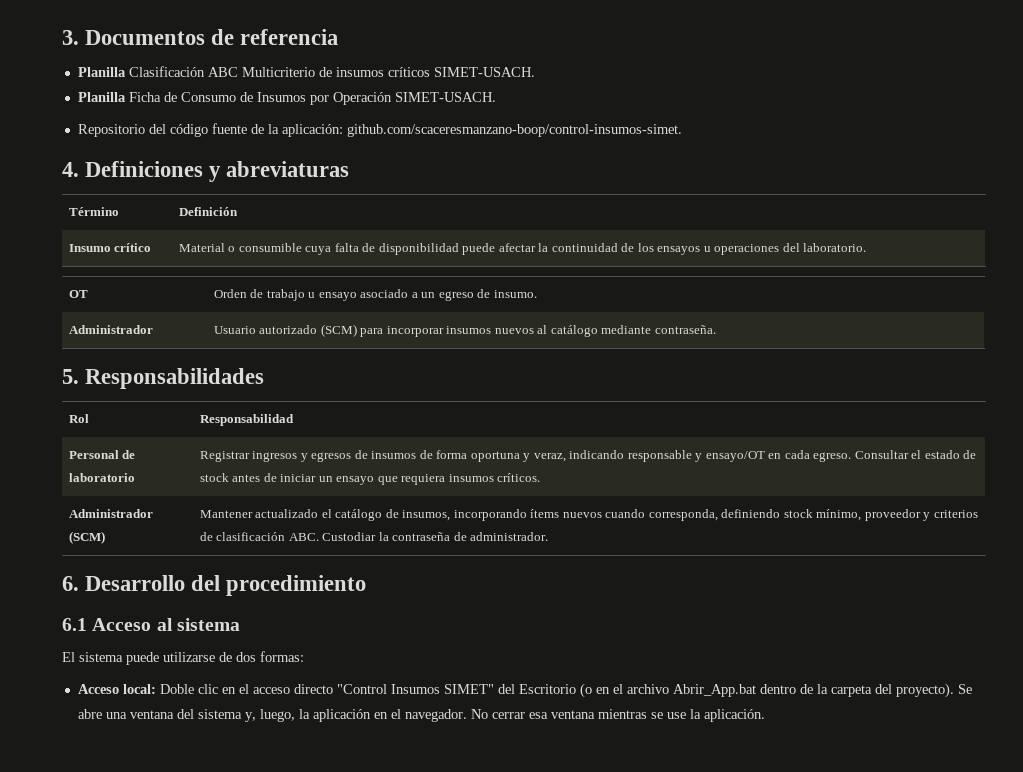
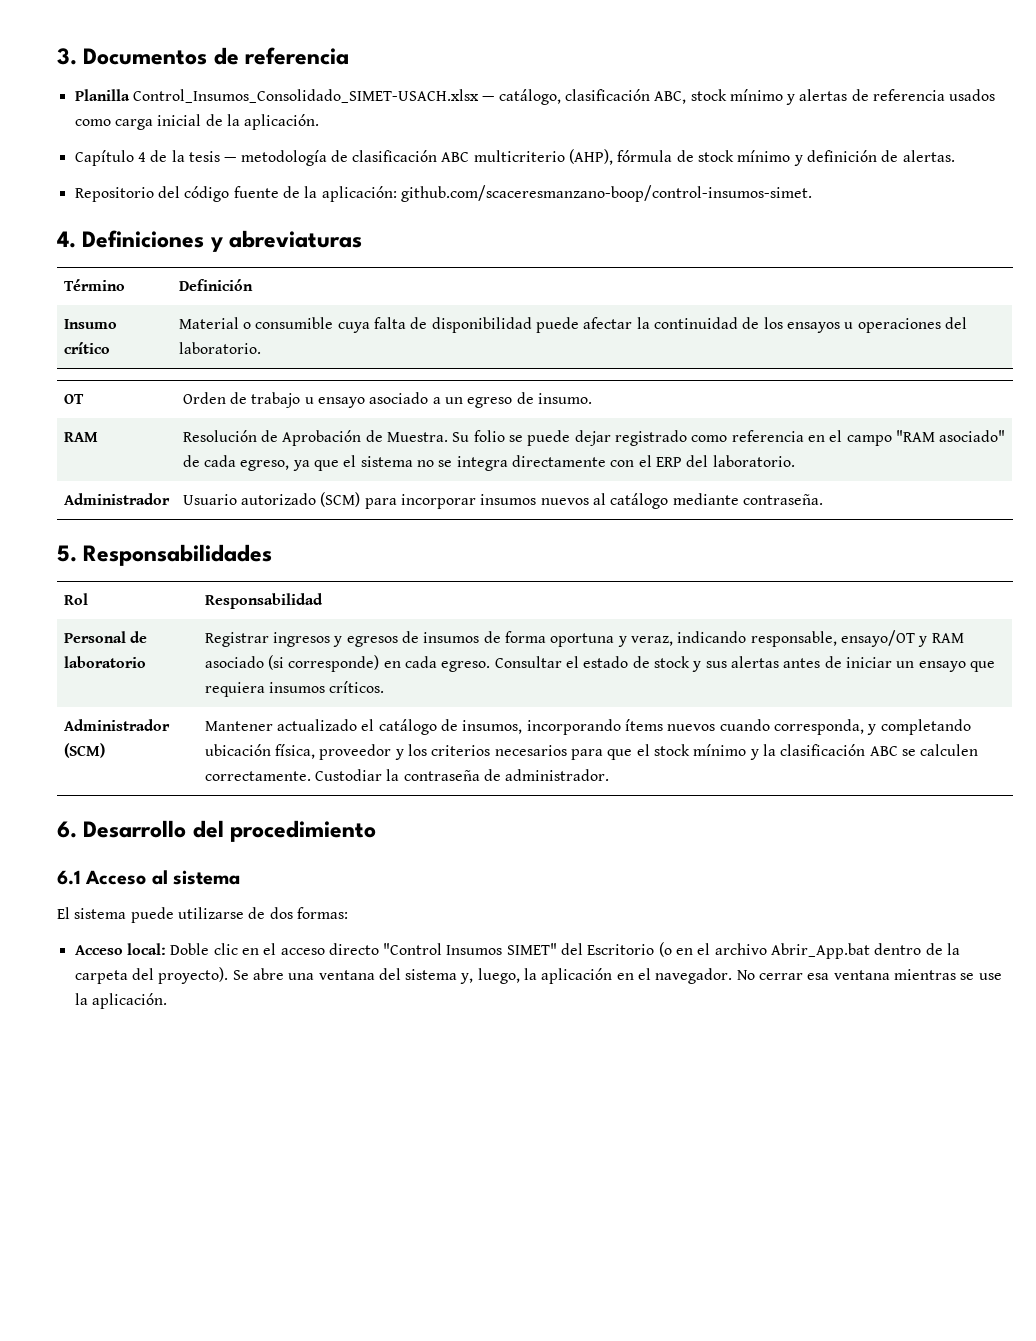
[128,66,535,77] [77,92,496,105] Clasificación ABC Multicriterio de insumos críticos SIMET-USACH. // Planilla Ficha de Consumo de Insumos por Operación SIMET-USACH. -> [132,89,996,105] [74,114,320,130] [74,149,955,166] Control_Insumos_Consolidado_SIMET-USACH.xlsx — catálogo, clasificación ABC, stock mínimo y alertas de referencia usados como carga inicial de la aplicación. // Capítulo 4 de la tesis — metodología de clasificación ABC multicriterio (AHP), fórmula de stock mínimo y definición de alertas.
(537, 294) none -> [63,432,98,442] [182,430,1006,446] [182,455,795,471] // RAM | Resolución de Aprobación de Muestra. Su folio se puede dejar registrado como referencia en el campo "RAM asociado" de cada egreso, ya que el sistema no se integra directamente con el ERP del laboratorio.
[627,450,765,462] responsable y ensayo/OT -> [750,630,964,647] [204,655,380,672] responsable, ensayo/OT y RAM asociado (si corresponde)
(229, 477) none -> [692,656,779,672] y sus alertas
[721,509,978,521] [199,532,319,541] definiendo stock mínimo, proveedor y criterios de clasificación ABC. -> [867,719,971,735] [204,744,979,760] [204,771,311,781] y completando ubicación física, proveedor y los criterios necesarios para que el stock mínimo y la clasificación ABC se calculen correctamente.

